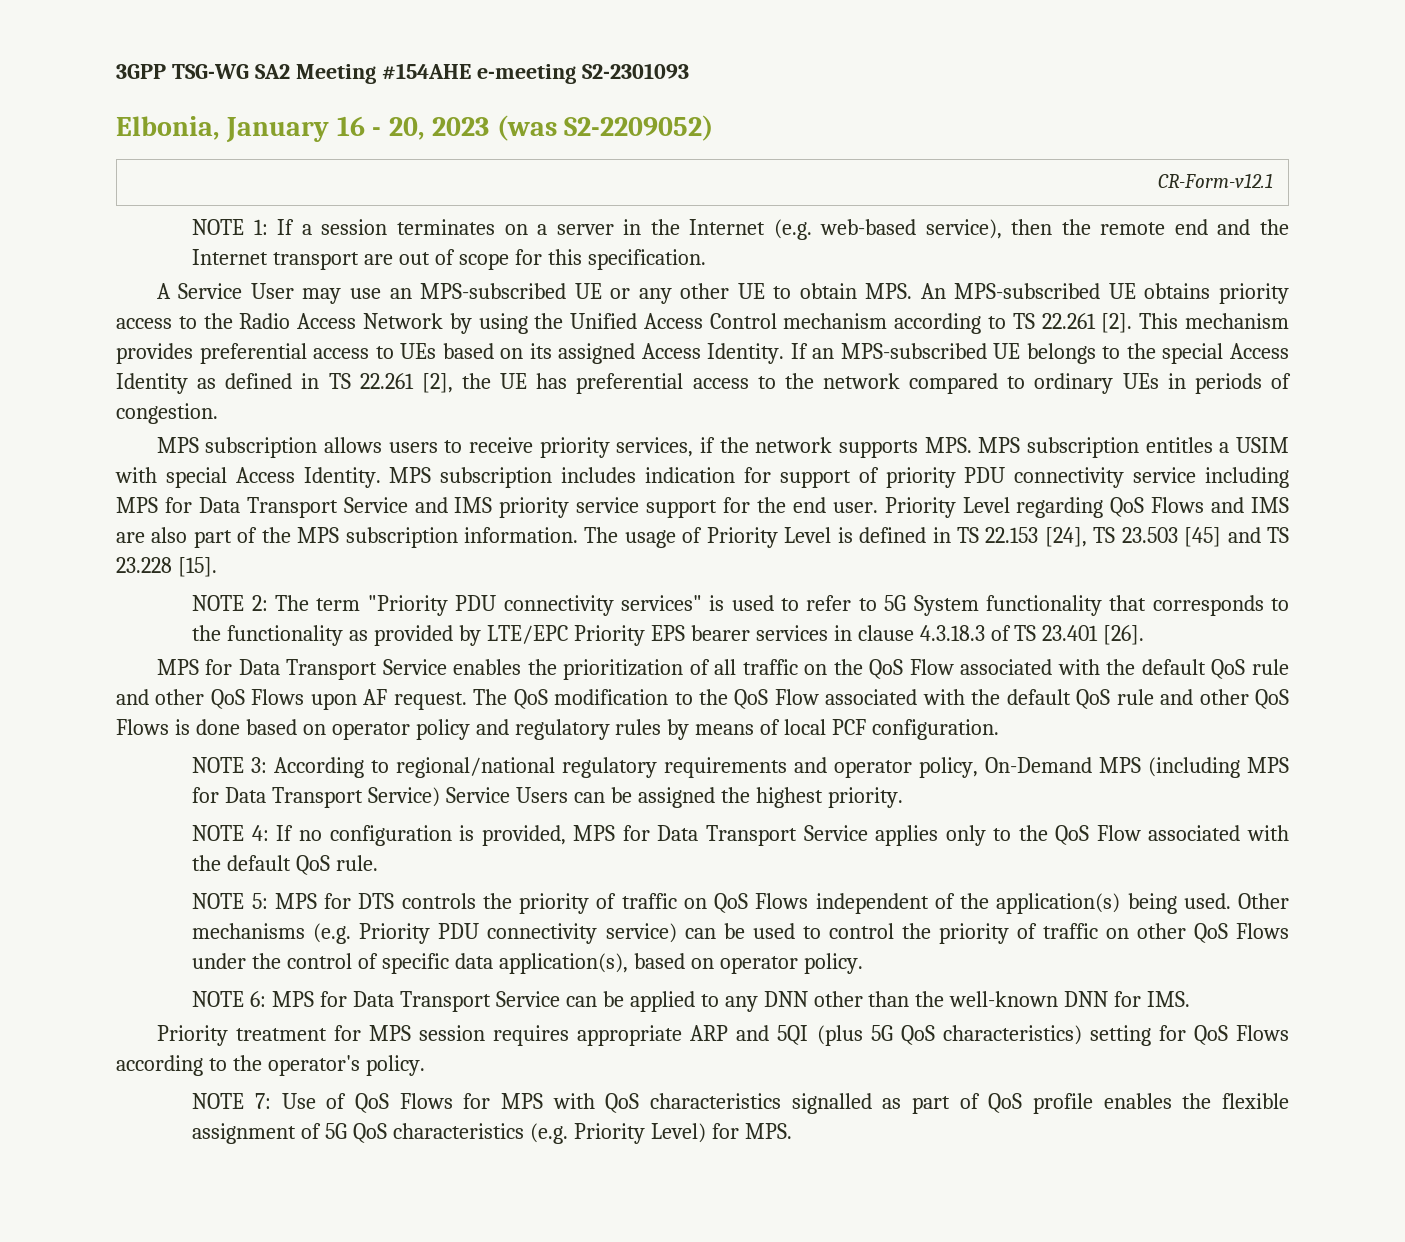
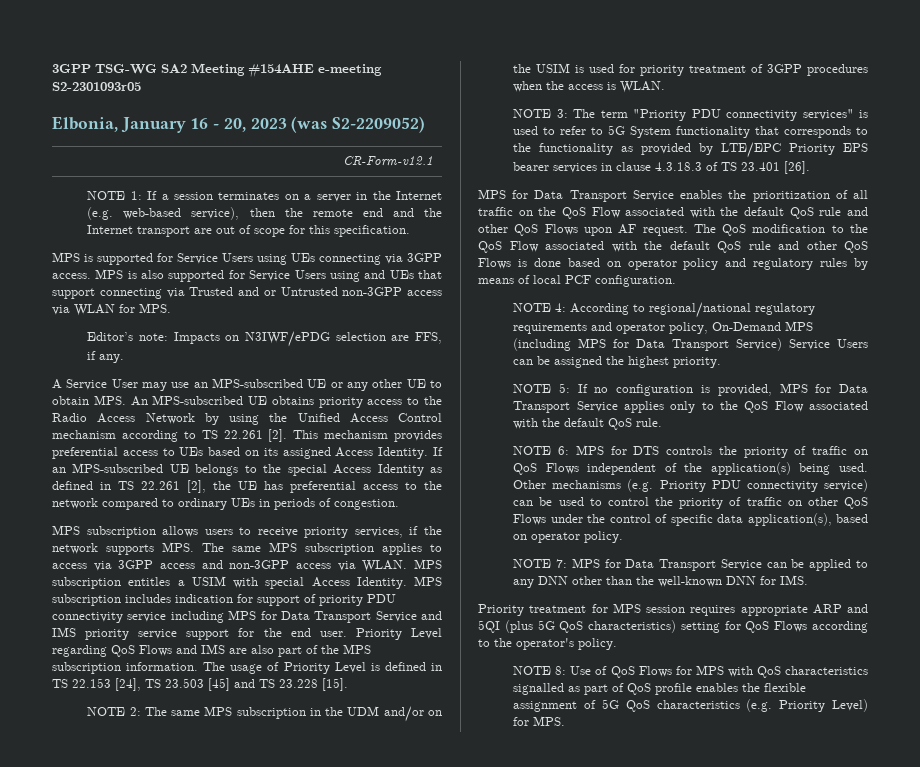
[581,63,689,79] S2-2301093 -> [52,82,141,91] S2-2301093r05
(706, 259) none -> [52,252,442,265] [52,269,443,282] [52,287,442,299] [52,303,171,316] [87,331,443,347] [87,351,125,363] // MPS is supported for Service Users using UEs connecting via 3GPP access. MPS is also supported for Service Users using and UEs that support connecting via Trusted and or Untrusted non-3GPP access via WLAN for MPS. // Editor’s note: Impacts on N3IWF/ePDG selection are FFS, if any.
(972, 445) none -> [202,542,442,555] [52,560,408,572] The same MPS subscription applies to access via 3GPP access and non-3GPP access via WLAN.
(310, 603) none -> [171,706,443,722] [513,63,868,76] [513,81,666,93] [513,109,596,118] same MPS subscription in the UDM and/or on the USIM is used for priority treatment of 3GPP procedures when the access is WLAN. // NOTE 3: The
[251,757,268,773] 3: -> [555,303,567,312] 4:
[251,825,269,841] 4: -> [558,383,570,393] 5:
[251,893,268,909] 5: -> [557,446,569,455] 6:
[250,991,267,1007] 6: -> [555,559,567,568] 7:
[254,1093,271,1109] 7: -> [555,666,567,675] 8:

